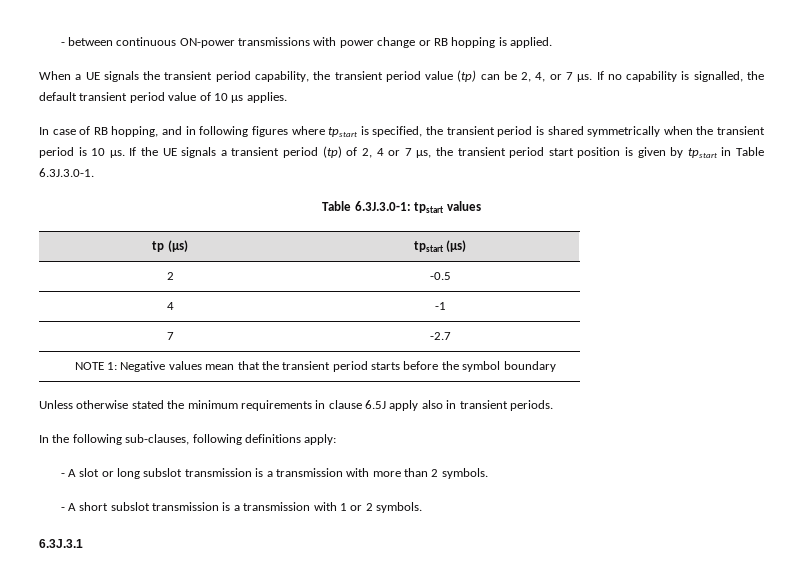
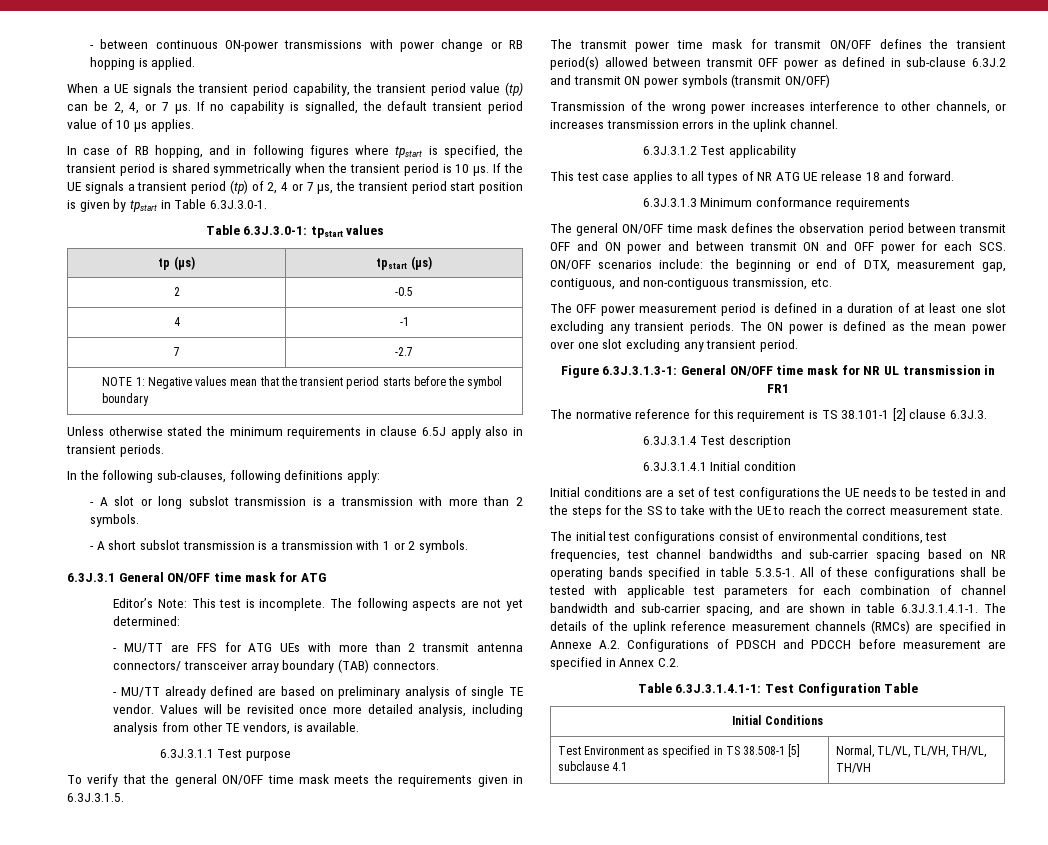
(83, 543) none -> [118,572,326,583] [113,598,523,611] [113,616,181,626] [113,642,523,653] [113,659,439,673] [113,686,524,699] [113,704,523,717] [113,722,360,735] [159,749,291,761] [67,774,523,787] [67,793,124,802] [550,39,1006,52] [550,56,1007,70] [550,74,830,88] [550,101,1006,114] [550,119,838,132] [642,145,796,158] [550,171,955,184] [642,197,910,210] [550,223,1006,236] [550,241,1006,254] [550,259,1006,272] [550,277,832,290] [550,303,1006,316] [550,321,1006,334] [550,339,798,352] [560,365,996,378] [767,384,789,393] [550,408,988,422] [642,435,791,448] [642,461,796,471] [550,487,1007,500] [549,505,1003,518] [550,531,948,544] [550,549,1006,562] [550,567,1006,580] [549,585,1006,598] [550,603,1006,616] [550,620,1006,634] [550,639,1006,652] [550,657,679,670] [637,683,919,696] [732,715,823,725] [557,744,801,758] [557,761,627,771] [835,745,987,758] [835,763,871,773] General ON/OFF time mask for ATG // Editor’s Note: This test is incomplete. The following aspects are not yet determined: // - MU/TT are FFS for ATG UEs with more than 2 transmit antenna connectors/ transceiver array boundary (TAB) connectors. // - MU/TT already defined are based on preliminary analysis of single TE vendor. Values will be revisited once more detailed analysis, including analysis from other TE vendors, is available. // 6.3J.3.1.1 Test purpose // To verify that the general ON/OFF time mask meets the requirements given in 6.3J.3.1.5. // The transmit power time mask for transmit ON/OFF defines the transient period(s) allowed between transmit OFF power as defined in sub-clause 6.3J.2 and transmit ON power symbols (transmit ON/OFF) // Transmission of the wrong power increases interference to other channels, or increases transmission errors in the uplink channel. // 6.3J.3.1.2 Test applicability // This test case applies to all types of NR ATG UE release 18 and forward. // 6.3J.3.1.3 Minimum conformance requirements // The general ON/OFF time mask defines the observation period between transmit OFF and ON power and between transmit ON and OFF power for each SCS. ON/OFF scenarios include: the beginning or end of DTX, measurement gap, contiguous, and non-contiguous transmission, etc. // The OFF power measurement period is defined in a duration of at least one slot excluding any transient periods. The ON power is defined as the mean power over one slot excluding any transient period. // Figure 6.3J.3.1.3-1: General ON/OFF time mask for NR UL transmission in FR1 // The normative reference for this requirement is TS 38.101-1 [2] clause 6.3J.3. // 6.3J.3.1.4 Test description // 6.3J.3.1.4.1 Initial condition // Initial conditions are a set of test configurations the UE needs to be tested in and the steps for the SS to take with the UE to reach the correct measurement state. // The initial test configurations consist of environmental conditions, test frequencies, test channel bandwidths and sub-carrier spacing based on NR operating bands specified in table 5.3.5-1. All of these configurations shall be tested with applicable test parameters for each combination of channel bandwidth and sub-carrier spacing, and are shown in table 6.3J.3.1.4.1-1. The details of the uplink reference measurement channels (RMCs) are specified in Annexe A.2. Configurations of PDSCH and PDCCH before measurement are specified in Annex C.2. // Table 6.3J.3.1.4.1-1: Test Configuration Table // Initial Conditions // Test Environment as specified in TS 38.508-1 [5] subclause 4.1 | Normal, TL/VL, TL/VH, TH/VL, TH/VH

